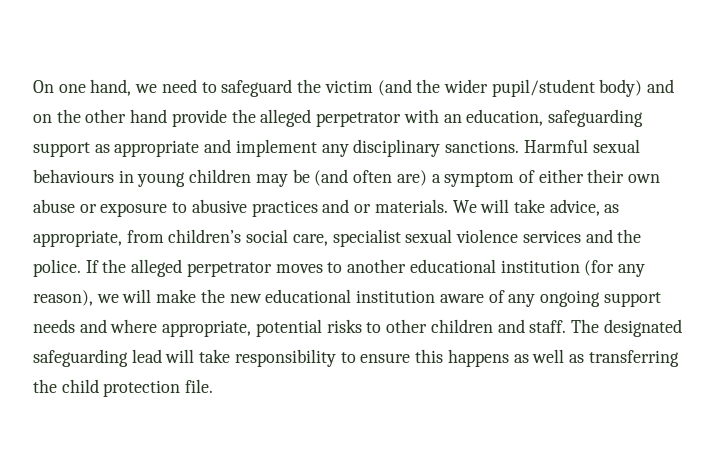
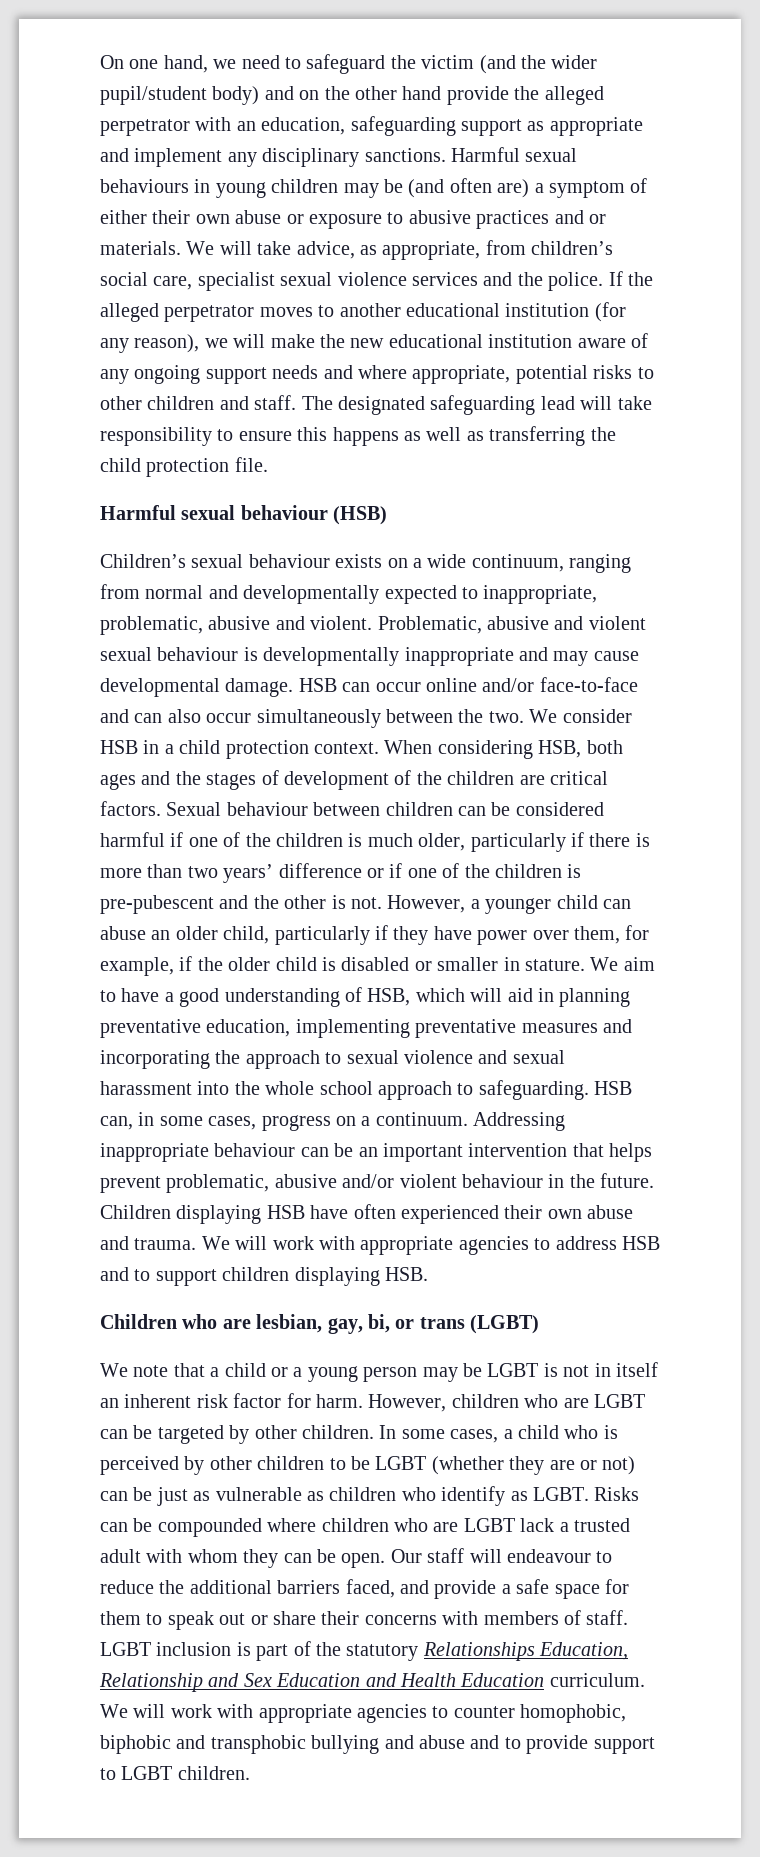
(214, 386) none -> [100,505,388,525] [100,554,632,573] [100,584,598,604] [100,616,646,635] [100,647,639,666] [100,677,638,697] [100,709,632,728] [100,740,623,759] [100,770,608,790] [100,801,604,816] [100,832,650,852] [100,863,582,883] [100,895,631,914] [100,925,650,945] [100,956,655,976] [100,987,631,1007] [100,1019,632,1038] [100,1050,565,1069] [100,1080,633,1100] [100,1112,566,1131] [100,1143,653,1162] [100,1173,655,1193] [100,1204,634,1224] [100,1236,660,1255] [100,1267,428,1286] [100,1314,540,1334] [100,1362,658,1382] [100,1393,645,1412] [100,1425,618,1444] [100,1456,636,1475] [100,1486,640,1506] [100,1518,630,1537] [100,1548,613,1568] [100,1579,629,1599] [100,1610,629,1630] [100,1641,629,1661] [99,1673,645,1692] [100,1704,627,1723] [100,1735,655,1754] [100,1766,250,1780] // Harmful sexual behaviour (HSB) // Children’s sexual behaviour exists on a wide continuum, ranging from normal and developmentally expected to inappropriate, problematic, abusive and violent. Problematic, abusive and violent sexual behaviour is developmentally inappropriate and may cause developmental damage. HSB can occur online and/or face-to-face and can also occur simultaneously between the two. We consider HSB in a child protection context. When considering HSB, both ages and the stages of development of the children are critical factors. Sexual behaviour between children can be considered harmful if one of the children is much older, particularly if there is more than two years’ difference or if one of the children is pre-pubescent and the other is not. However, a younger child can abuse an older child, particularly if they have power over them, for example, if the older child is disabled or smaller in stature. We aim to have a good understanding of HSB, which will aid in planning preventative education, implementing preventative measures and incorporating the approach to sexual violence and sexual harassment into the whole school approach to safeguarding. HSB can, in some cases, progress on a continuum. Addressing inappropriate behaviour can be an important intervention that helps prevent problematic, abusive and/or violent behaviour in the future. Children displaying HSB have often experienced their own abuse and trauma. We will work with appropriate agencies to address HSB and to support children displaying HSB. // Children who are lesbian, gay, bi, or trans (LGBT) // We note that a child or a young person may be LGBT is not in itself an inherent risk factor for harm. However, children who are LGBT can be targeted by other children. In some cases, a child who is perceived by other children to be LGBT (whether they are or not) can be just as vulnerable as children who identify as LGBT. Risks can be compounded where children who are LGBT lack a trusted adult with whom they can be open. Our staff will endeavour to reduce the additional barriers faced, and provide a safe space for them to speak out or share their concerns with members of staff. LGBT inclusion is part of the statutory Relationships Education, Relationship and Sex Education and Health Education curriculum. We will work with appropriate agencies to counter homophobic, biphobic and transphobic bullying and abuse and to provide support to LGBT children.

